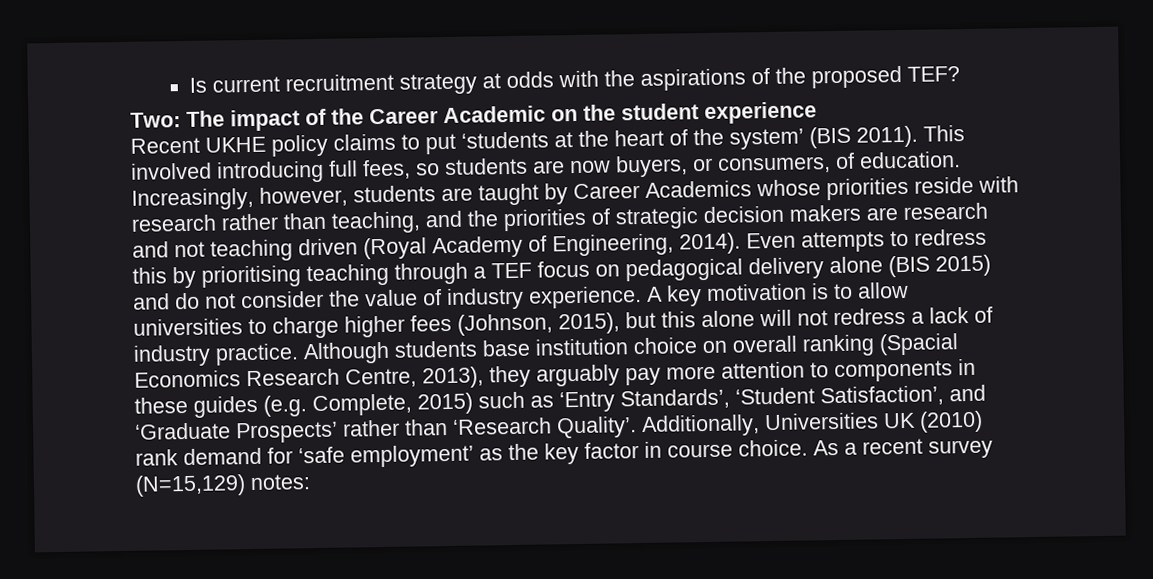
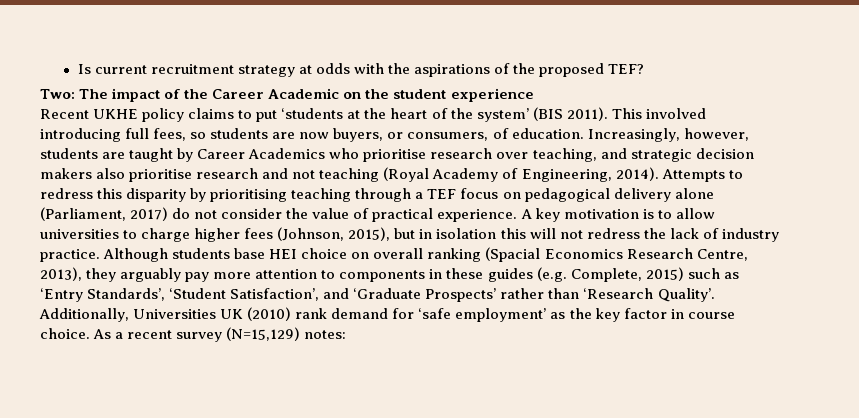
[756,176,1019,201] [131,208,611,234] whose priorities reside with research rather than teaching, and the priorities of -> [329,148,627,162] who prioritise research over teaching, and
[866,207,898,221] are -> [96,168,193,182] also prioritise
[298,238,358,256] driven -> (380, 175) none
[746,231,885,253] Even attempts -> [661,169,725,182] Attempts
(167, 275) none -> [126,188,187,202] disparity
[888,254,991,278] [133,293,170,310] (BIS 2015) and -> [40,207,169,221] (Parliament, 2017)
[446,287,524,310] industry -> [372,208,434,222] practical
[661,310,755,328] this alone -> [419,228,526,239] in isolation this
[911,311,924,324] a -> [643,228,666,239] the
[535,338,629,356] institution -> [269,249,298,259] HEI

